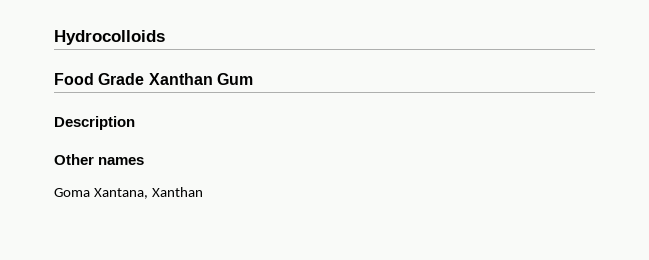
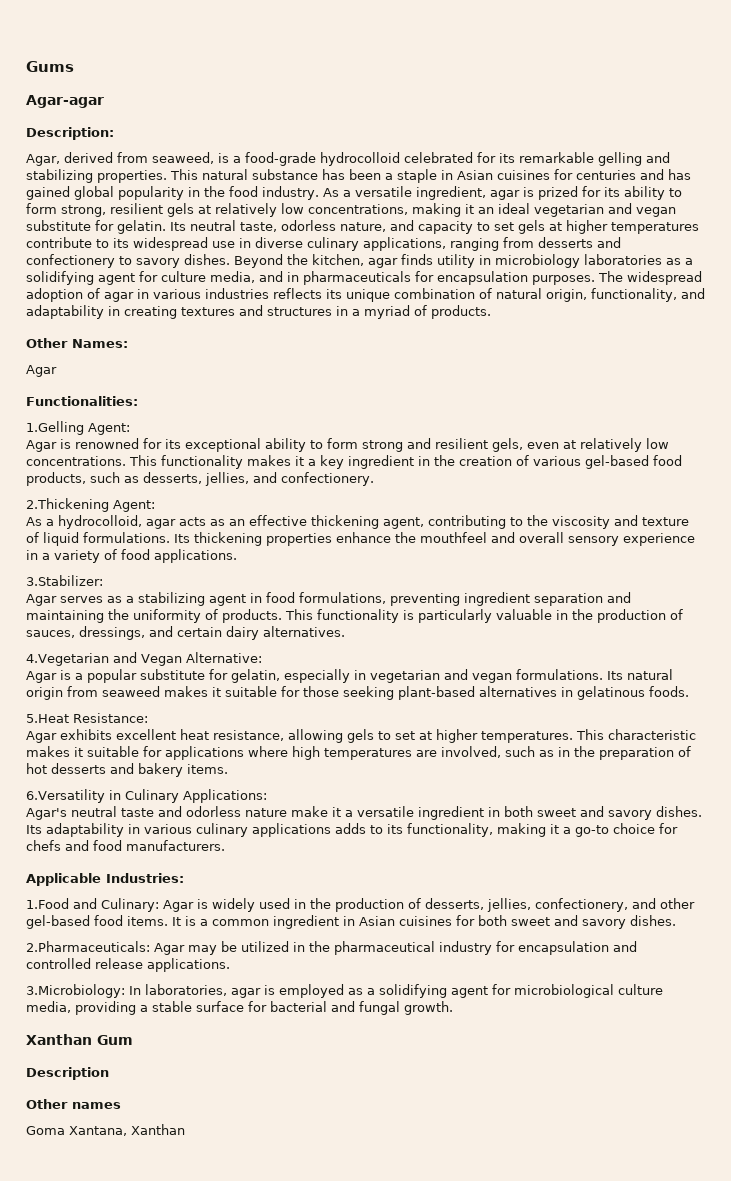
[54,30,165,45] [54,73,145,85] Hydrocolloids // Food Grade -> [26,61,74,72] [26,95,104,108] [26,127,114,140] [26,152,670,166] [26,169,691,183] [26,186,682,200] [26,203,676,217] [26,220,699,234] [26,237,621,251] [26,254,693,268] [26,271,702,285] [26,288,705,302] [26,305,491,319] [26,338,128,348] [26,365,57,377] [26,396,138,406] [26,421,130,435] [26,438,669,452] [26,455,682,469] [26,472,374,486] [26,498,155,512] [26,515,689,529] [26,532,695,546] [26,549,237,563] [26,575,103,586] [26,592,631,606] [26,609,683,623] [26,626,345,640] [26,652,262,666] [26,669,673,683] [26,686,689,700] [26,713,148,723] [26,729,696,743] [26,746,691,760] [26,763,228,777] [26,789,267,803] [26,806,702,820] [26,823,678,837] [26,840,225,851] [26,873,184,886] [26,898,695,912] [26,915,676,929] [26,941,637,955] [26,958,230,972] [26,984,663,998] [26,1001,453,1015] Gums // Agar-agar // Description: // Agar, derived from seaweed, is a food-grade hydrocolloid celebrated for its remarkable gelling and stabilizing properties. This natural substance has been a staple in Asian cuisines for centuries and has gained global popularity in the food industry. As a versatile ingredient, agar is prized for its ability to form strong, resilient gels at relatively low concentrations, making it an ideal vegetarian and vegan substitute for gelatin. Its neutral taste, odorless nature, and capacity to set gels at higher temperatures contribute to its widespread use in diverse culinary applications, ranging from desserts and confectionery to savory dishes. Beyond the kitchen, agar finds utility in microbiology laboratories as a solidifying agent for culture media, and in pharmaceuticals for encapsulation purposes. The widespread adoption of agar in various industries reflects its unique combination of natural origin, functionality, and adaptability in creating textures and structures in a myriad of products. // Other Names: // Agar // Functionalities: // 1.Gelling Agent: // Agar is renowned for its exceptional ability to form strong and resilient gels, even at relatively low concentrations. This functionality makes it a key ingredient in the creation of various gel-based food products, such as desserts, jellies, and confectionery. // 2.Thickening Agent: // As a hydrocolloid, agar acts as an effective thickening agent, contributing to the viscosity and texture of liquid formulations. Its thickening properties enhance the mouthfeel and overall sensory experience in a variety of food applications. // 3.Stabilizer: // Agar serves as a stabilizing agent in food formulations, preventing ingredient separation and maintaining the uniformity of products. This functionality is particularly valuable in the production of sauces, dressings, and certain dairy alternatives. // 4.Vegetarian and Vegan Alternative: // Agar is a popular substitute for gelatin, especially in vegetarian and vegan formulations. Its natural origin from seaweed makes it suitable for those seeking plant-based alternatives in gelatinous foods. // 5.Heat Resistance: // Agar exhibits excellent heat resistance, allowing gels to set at higher temperatures. This characteristic makes it suitable for applications where high temperatures are involved, such as in the preparation of hot desserts and bakery items. // 6.Versatility in Culinary Applications: // Agar's neutral taste and odorless nature make it a versatile ingredient in both sweet and savory dishes. Its adaptability in various culinary applications adds to its functionality, making it a go-to choice for chefs and food manufacturers. // Applicable Industries: // 1.Food and Culinary: Agar is widely used in the production of desserts, jellies, confectionery, and other gel-based food items. It is a common ingredient in Asian cuisines for both sweet and savory dishes. // 2.Pharmaceuticals: Agar may be utilized in the pharmaceutical industry for encapsulation and controlled release applications. // 3.Microbiology: In laboratories, agar is employed as a solidifying agent for microbiological culture media, providing a stable surface for bacterial and fungal growth. //

